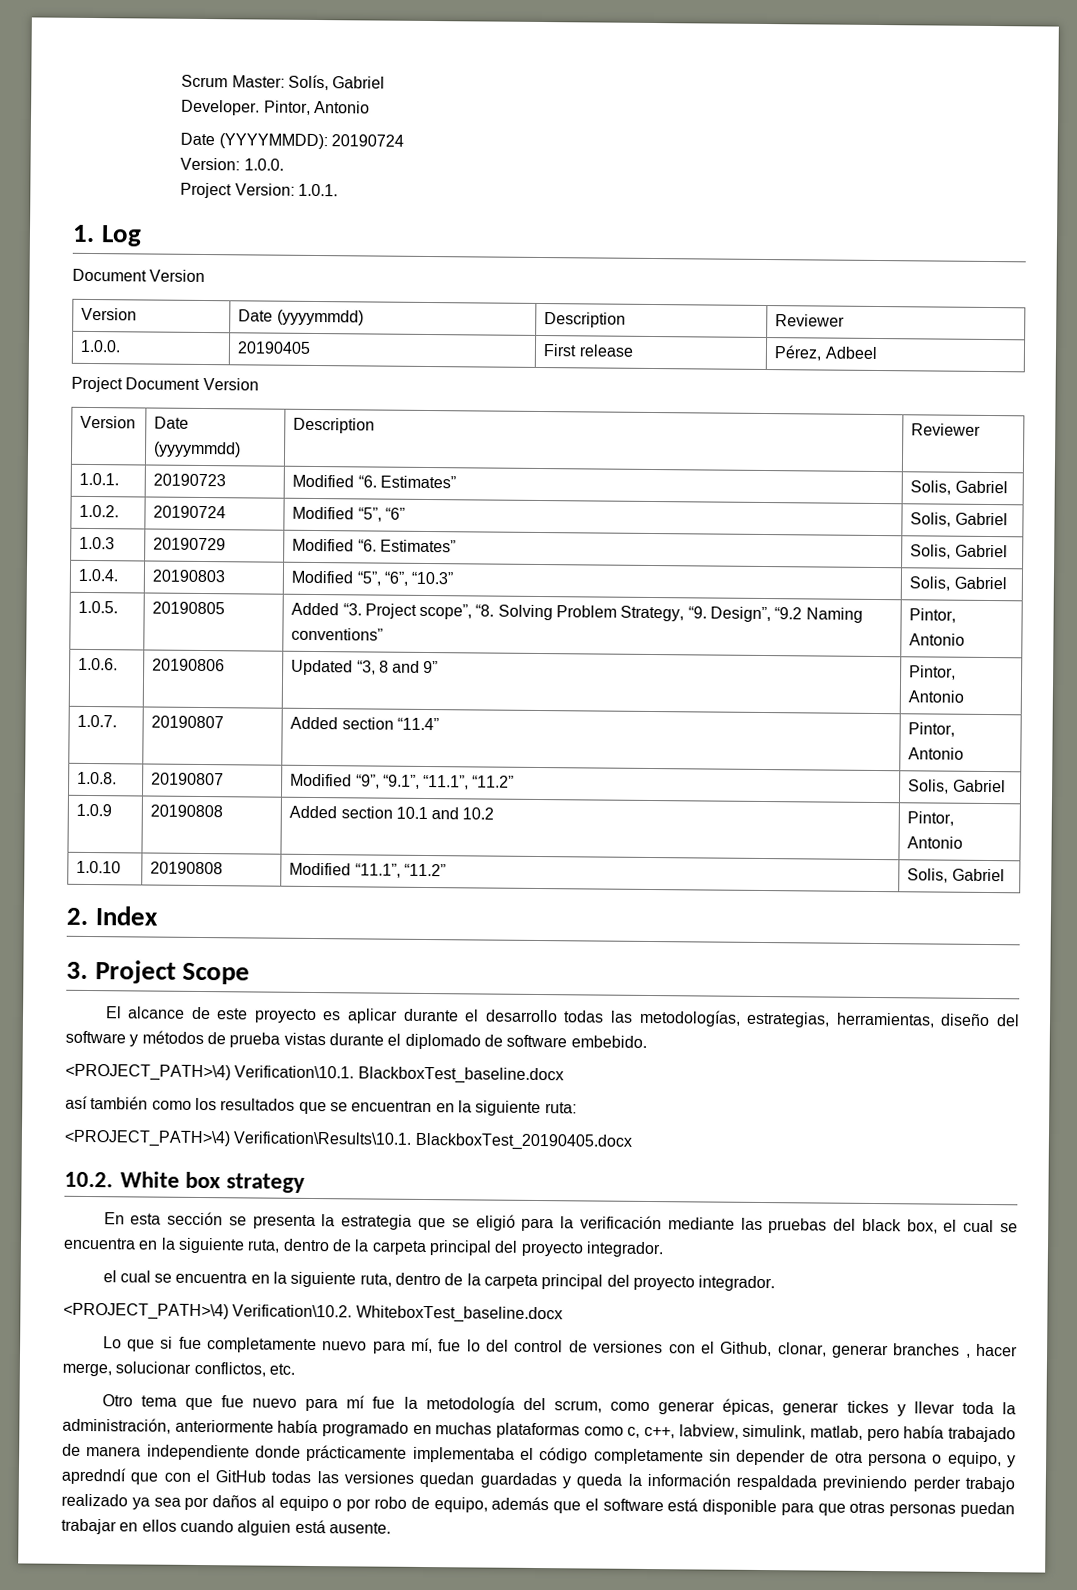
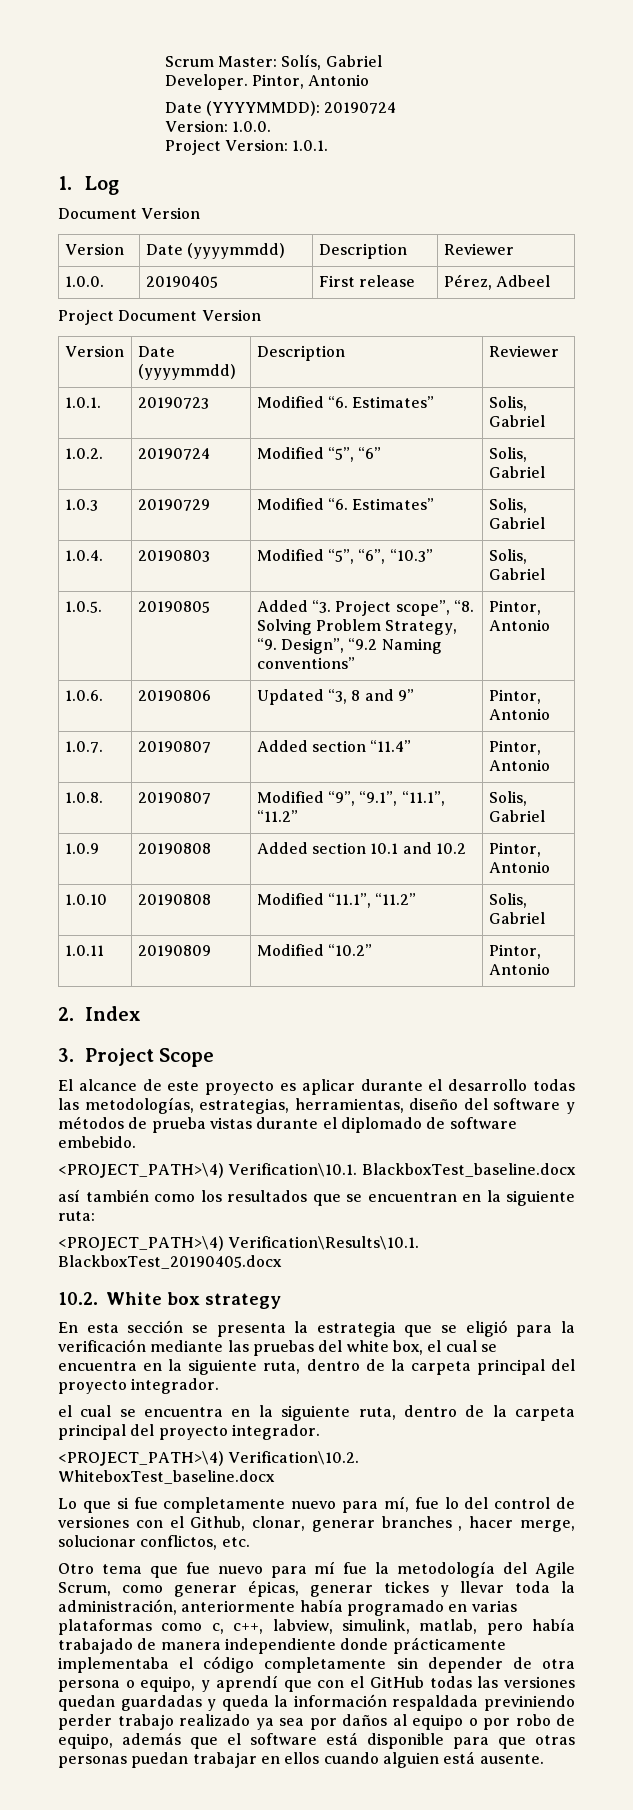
(1005, 875) none -> [64,945,104,956] [137,945,211,956] [256,944,373,956] [488,944,541,959] [488,963,550,975] // 1.0.11 | 20190809 | Modified “10.2” | Pintor, Antonio
[861,1218,902,1232] black -> [346,1340,389,1352] white
[553,1400,602,1413] scrum, -> [535,1562,576,1578] [58,1582,111,1596] Agile Scrum,
[435,1422,493,1435] muchas -> [471,1600,517,1612] varias
[61,1467,126,1485] apredndí -> [215,1675,278,1692] aprendí

